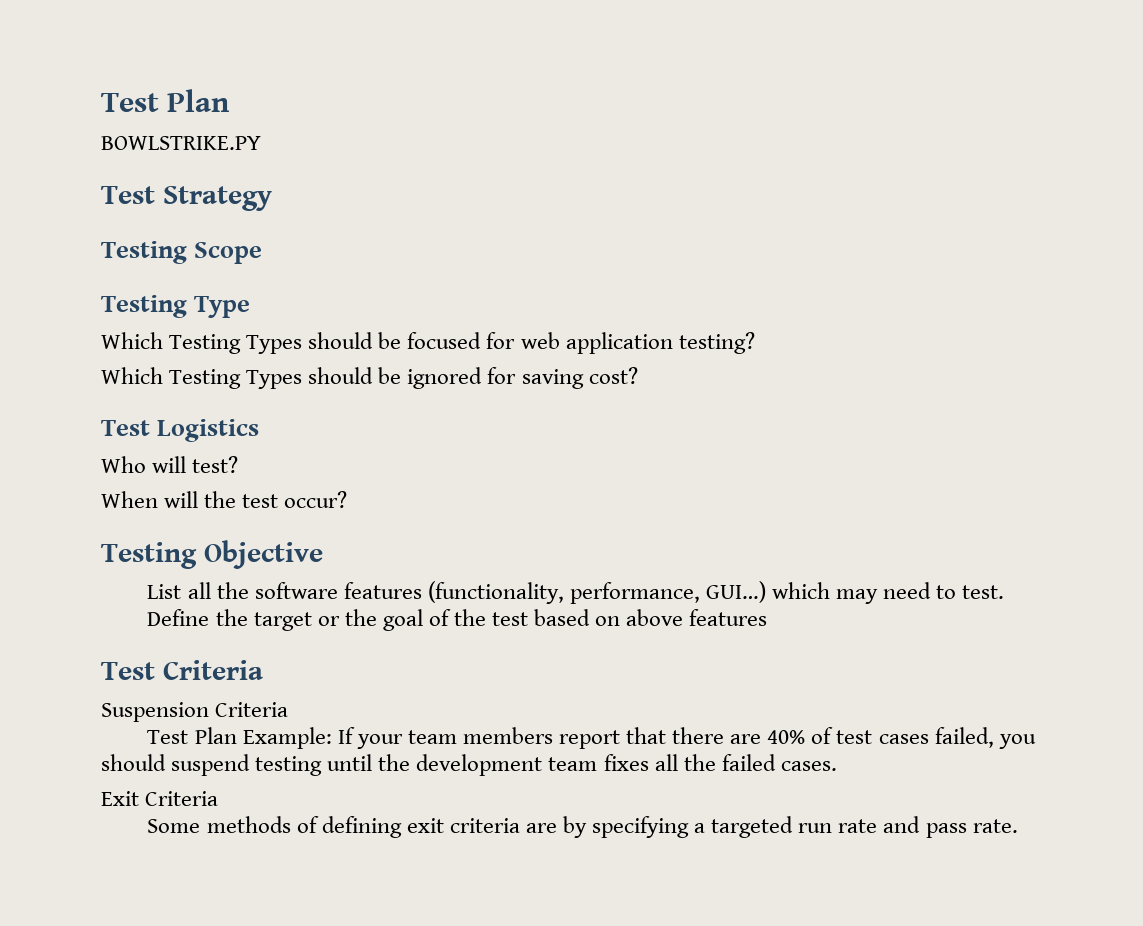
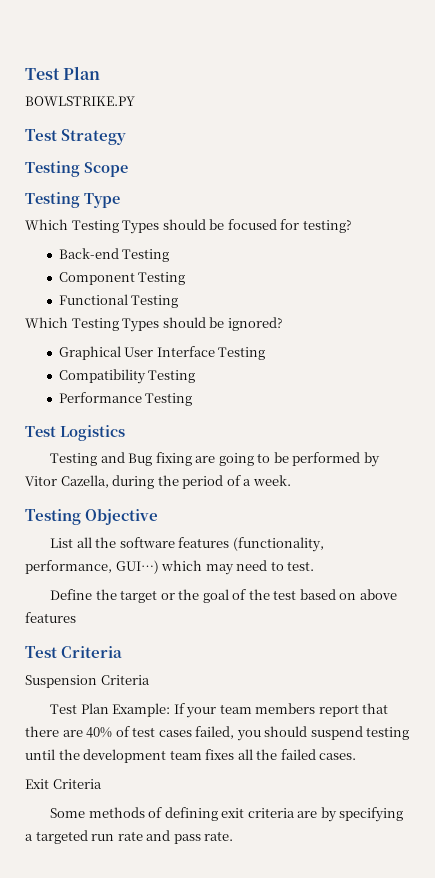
[520,332,673,354] web application -> (300, 224) none
[101,367,638,389] [101,419,260,442] [101,456,239,473] [101,491,348,508] // Which Testing Types should be ignored for saving cost? // Test Logistics // Who will test? // When will the test occur? -> [58,248,170,262] [58,272,186,285] [58,294,179,308] [25,317,283,332] [58,346,266,360] [58,369,196,384] [58,392,193,406] [25,425,125,441] [50,452,380,467] [25,475,291,489] // Back-end Testing // Component Testing // Functional Testing // Which Testing Types should be ignored? // Graphical User Interface Testing // Compatibility Testing // Performance Testing // Test Logistics // Testing and Bug fixing are going to be performed by Vitor Cazella, during the period of a week.

